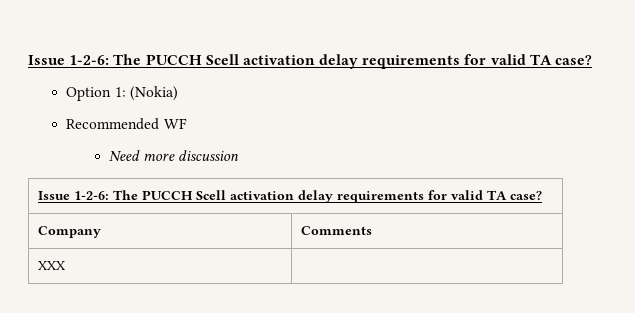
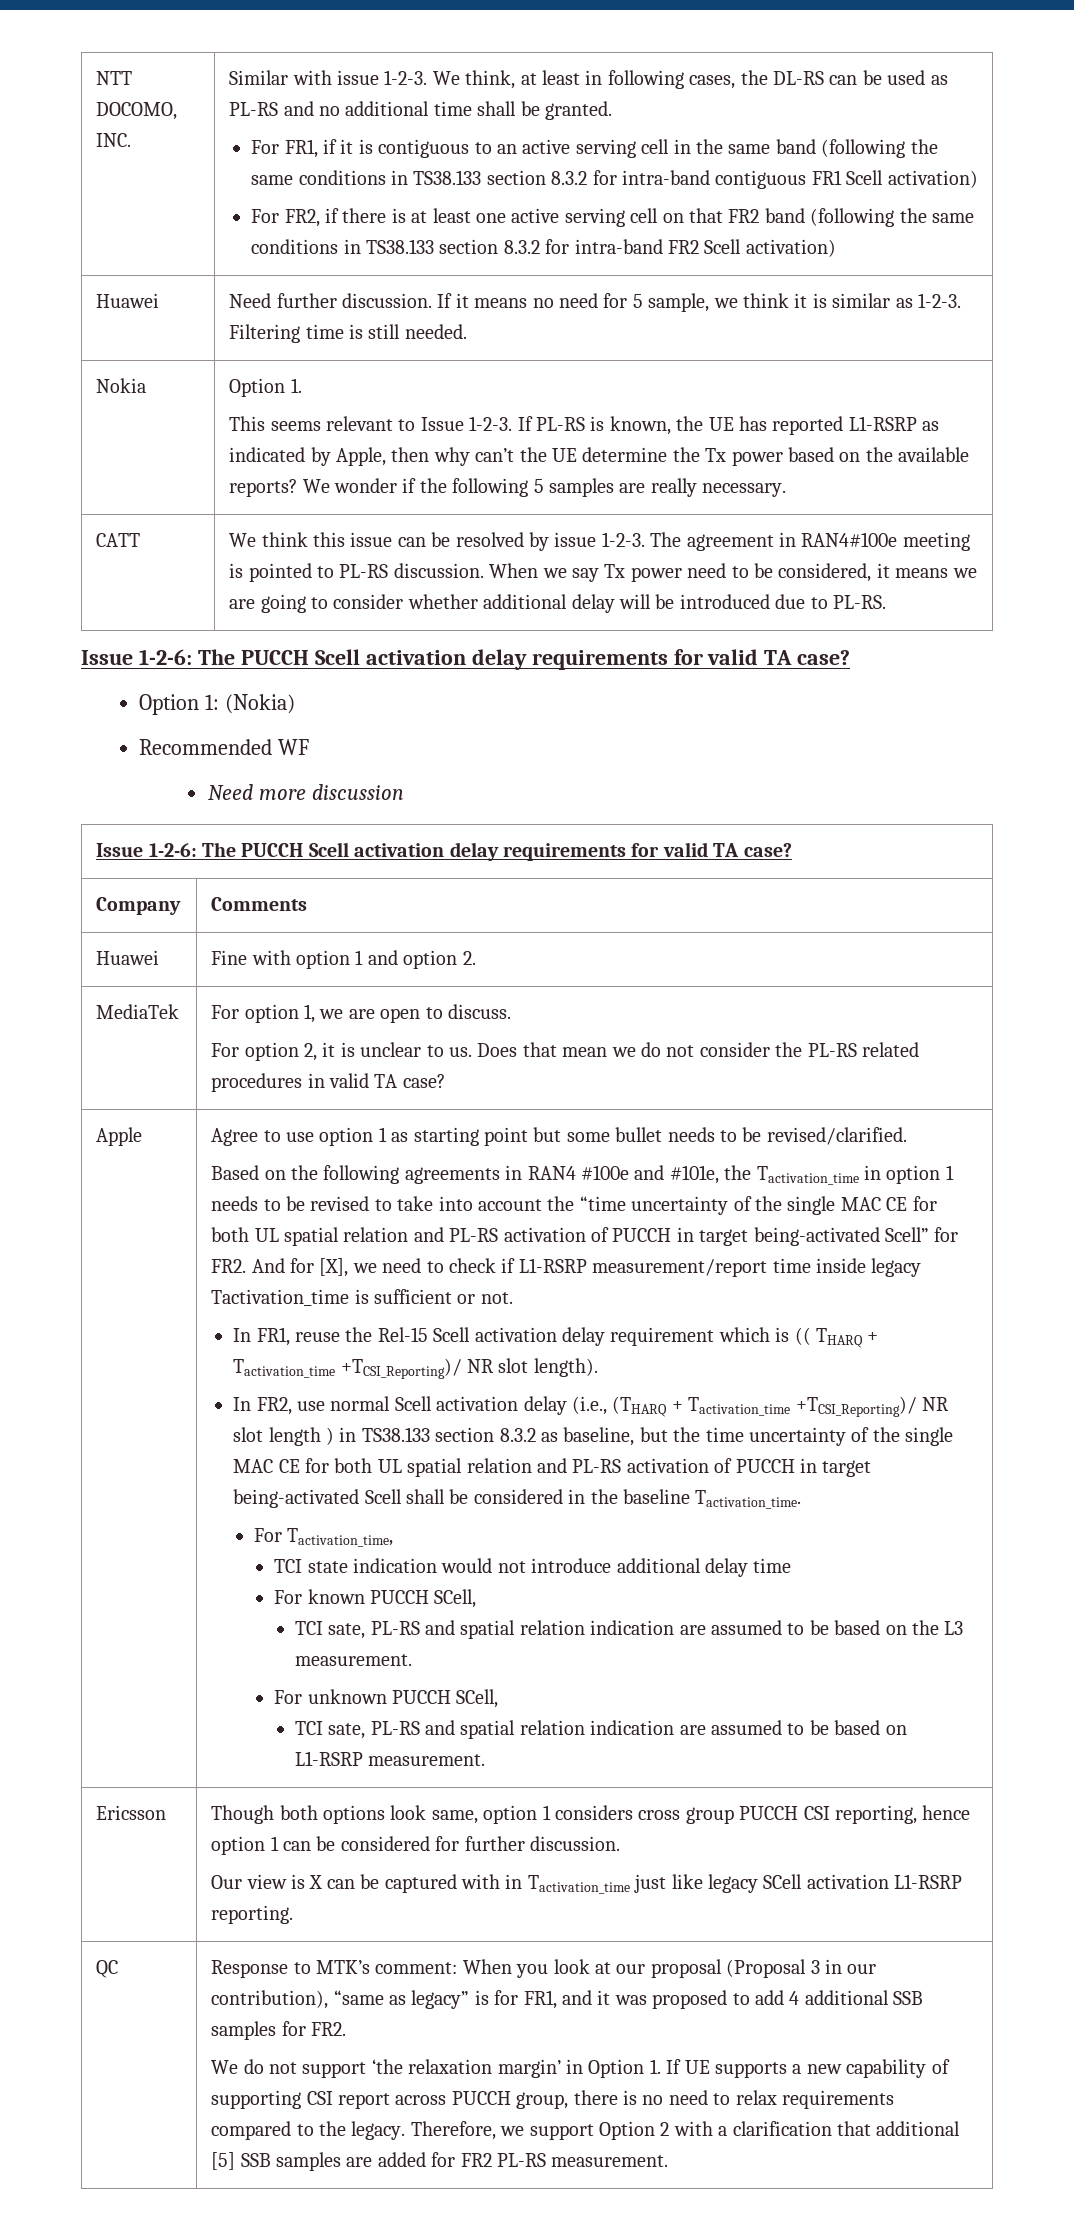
(28, 60) none -> [96,71,133,85] [96,102,178,120] [96,133,132,147] [229,70,948,89] [229,101,612,120] [251,139,938,158] [251,170,978,189] [251,208,974,227] [251,239,836,257] [96,293,160,308] [229,293,961,312] [229,324,467,343] [96,378,147,393] [229,378,302,397] [229,416,940,435] [229,447,970,466] [229,478,787,497] [96,533,141,547] [229,532,970,551] [229,563,977,582] [229,594,886,613] NTT DOCOMO, INC. | Similar with issue 1-2-3. We think, at least in following cases, the DL-RS can be used as PL-RS and no additional time shall be granted. // For FR1, if it is contiguous to an active serving cell in the same band (following the same conditions in TS38.133 section 8.3.2 for intra-band contiguous FR1 Scell activation) // For FR2, if there is at least one active serving cell on that FR2 band (following the same conditions in TS38.133 section 8.3.2 for intra-band FR2 Scell activation) // Huawei | Need further discussion. If it means no need for 5 sample, we think it is similar as 1-2-3. Filtering time is still needed. // Nokia | Option 1. // This seems relevant to Issue 1-2-3. If PL-RS is known, the UE has reported L1-RSRP as indicated by Apple, then why can’t the UE determine the Tx power based on the available reports? We wonder if the following 5 samples are really necessary. // CATT | We think this issue can be resolved by issue 1-2-3. The agreement in RAN4#100e meeting is pointed to PL-RS discussion. When we say Tx power need to be considered, it means we are going to consider whether additional delay will be introduced due to PL-RS. //
[37,261,66,270] XXX | -> [96,950,160,965] [211,950,476,969] [96,1004,180,1019] [211,1004,511,1023] [211,1042,919,1061] [211,1073,445,1092] [96,1127,143,1146] [211,1127,907,1146] [211,1165,954,1185] [211,1196,937,1215] [211,1227,959,1246] [211,1258,922,1277] [211,1289,513,1306] [233,1327,879,1348] [233,1358,598,1379] [233,1396,949,1417] [233,1427,954,1446] [233,1458,872,1477] [233,1489,802,1509] [253,1528,394,1547] [274,1558,792,1577] [274,1589,477,1608] [294,1620,964,1639] [294,1654,412,1666] [274,1689,499,1708] [294,1720,907,1739] [294,1751,486,1766] [96,1805,167,1820] [211,1805,971,1824] [211,1836,620,1855] [211,1874,963,1894] [211,1905,294,1924] [96,1960,119,1978] [211,1959,877,1978] [211,1990,924,2009] [211,2021,346,2040] [211,2059,950,2078] [211,2090,894,2109] [211,2121,961,2140] [211,2152,669,2171] Huawei | Fine with option 1 and option 2. // MediaTek | For option 1, we are open to discuss. // For option 2, it is unclear to us. Does that mean we do not consider the PL-RS related procedures in valid TA case? // Apple | Agree to use option 1 as starting point but some bullet needs to be revised/clarified. // Based on the following agreements in RAN4 #100e and #101e, the Tactivation_time in option 1 needs to be revised to take into account the “time uncertainty of the single MAC CE for both UL spatial relation and PL-RS activation of PUCCH in target being-activated Scell” for FR2. And for [X], we need to check if L1-RSRP measurement/report time inside legacy Tactivation_time is sufficient or not. // In FR1, reuse the Rel-15 Scell activation delay requirement which is (( THARQ + Tactivation_time +TCSI_Reporting)/ NR slot length). // In FR2, use normal Scell activation delay (i.e., (THARQ + Tactivation_time +TCSI_Reporting)/ NR slot length ) in TS38.133 section 8.3.2 as baseline, but the time uncertainty of the single MAC CE for both UL spatial relation and PL-RS activation of PUCCH in target being-activated Scell shall be considered in the baseline Tactivation_time. // For Tactivation_time, // TCI state indication would not introduce additional delay time // For known PUCCH SCell, // TCI sate, PL-RS and spatial relation indication are assumed to be based on the L3 measurement. // For unknown PUCCH SCell, // TCI sate, PL-RS and spatial relation indication are assumed to be based on L1-RSRP measurement. // Ericsson | Though both options look same, option 1 considers cross group PUCCH CSI reporting, hence option 1 can be considered for further discussion. // Our view is X can be captured with in Tactivation_time just like legacy SCell activation L1-RSRP reporting. // QC | Response to MTK’s comment: When you look at our proposal (Proposal 3 in our contribution), “same as legacy” is for FR1, and it was proposed to add 4 additional SSB samples for FR2. // We do not support ‘the relaxation margin’ in Option 1. If UE supports a new capability of supporting CSI report across PUCCH group, there is no need to relax requirements compared to the legacy. Therefore, we support Option 2 with a clarification that additional [5] SSB samples are added for FR2 PL-RS measurement.

